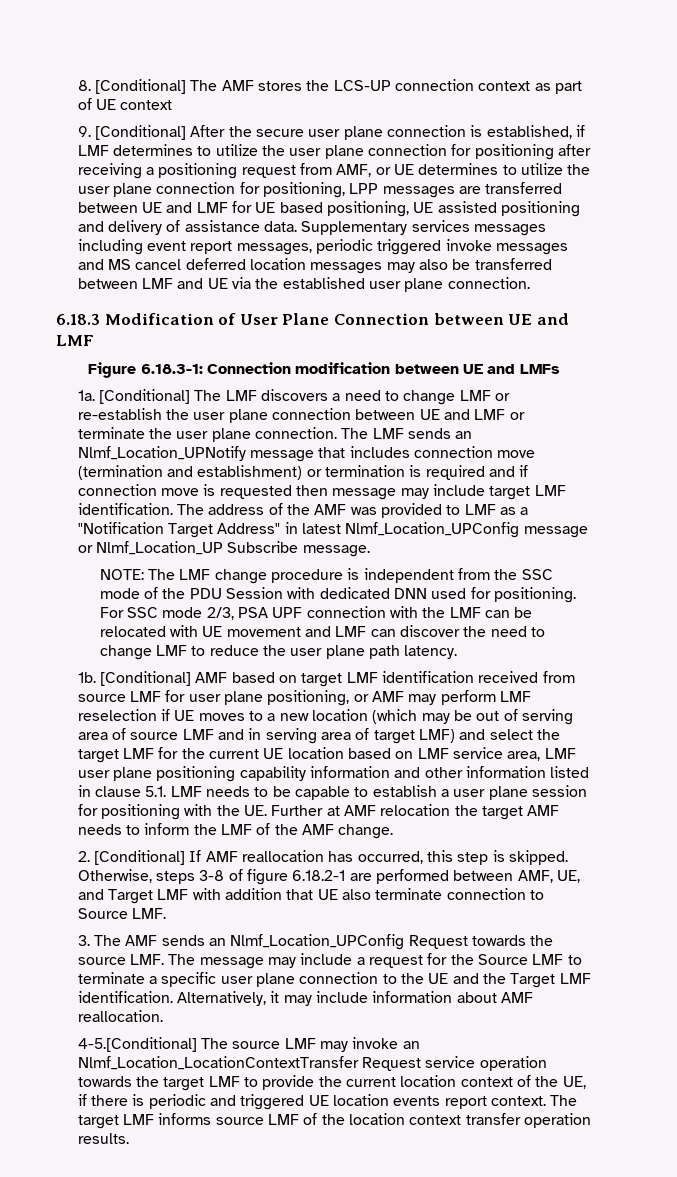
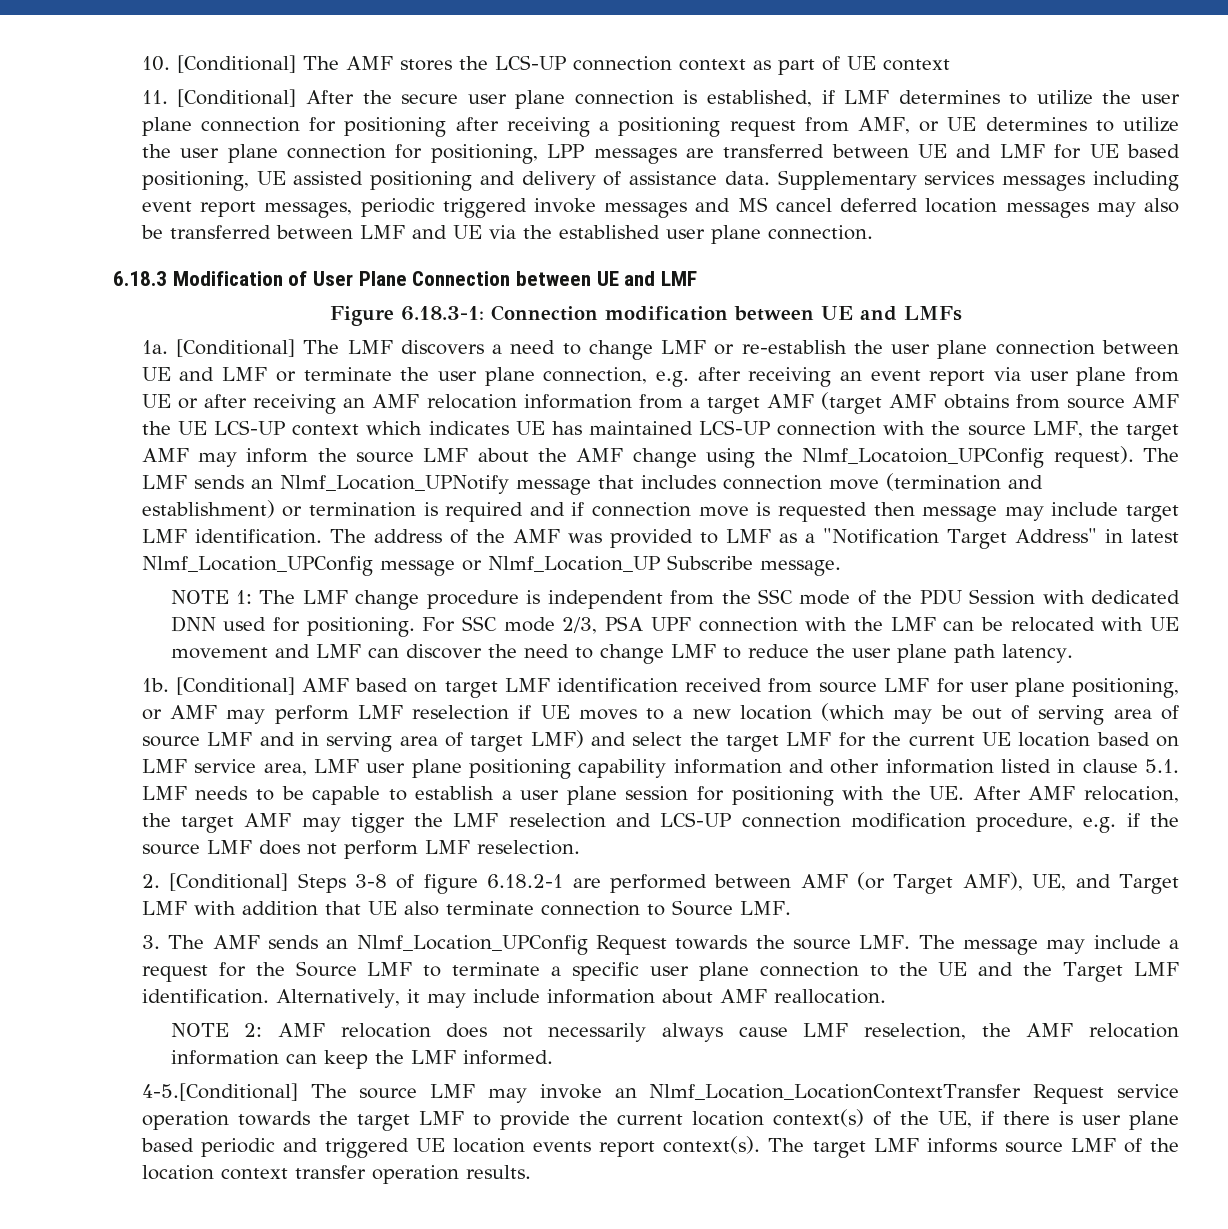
[77,80,91,91] 8. -> [141,56,170,71] 10.
[77,126,91,137] 9. -> [141,90,168,104] 11.
[255,427,338,439] connection. -> [543,367,1180,387] [141,392,1179,414] [141,420,1179,441] [141,446,1134,468] connection, e.g. after receiving an event report via user plane from UE or after receiving an AMF relocation information from a target AMF (target AMF obtains from source AMF the UE LCS-UP context which indicates UE has maintained LCS-UP connection with the source LMF, the target AMF may inform the source LMF about the AMF change using the Nlmf_Locatoion_UPConfig request).
[99,569,144,580] NOTE: -> [170,590,253,604] NOTE 1:
[271,804,560,820] [77,823,394,839] [77,850,569,865] [77,869,196,884] Further at AMF relocation the target AMF needs to inform the LMF of the AMF change. // 2. [Conditional] If AMF reallocation has occurred, this step is skipped. Otherwise, steps -> [972,786,1179,803] [141,812,1180,833] [141,840,580,859] [141,873,346,893] After AMF relocation, the target AMF may tigger the LMF reselection and LCS-UP connection modification procedure, e.g. if the source LMF does not perform LMF reselection. // 2. [Conditional] Steps
[517,870,553,883] AMF, -> [800,872,1023,894] AMF (or Target AMF),
(163, 1016) none -> [170,1023,1180,1042] [170,1050,553,1069] // NOTE 2: AMF relocation does not necessarily always cause LMF reselection, the AMF relocation information can keep the LMF informed.
[460,1077,513,1087] context -> [772,1109,864,1127] context(s)
(145, 1100) none -> [1081,1111,1179,1130] [140,1138,194,1152] user plane based
[491,1096,547,1106] context. -> [663,1136,761,1154] context(s).

